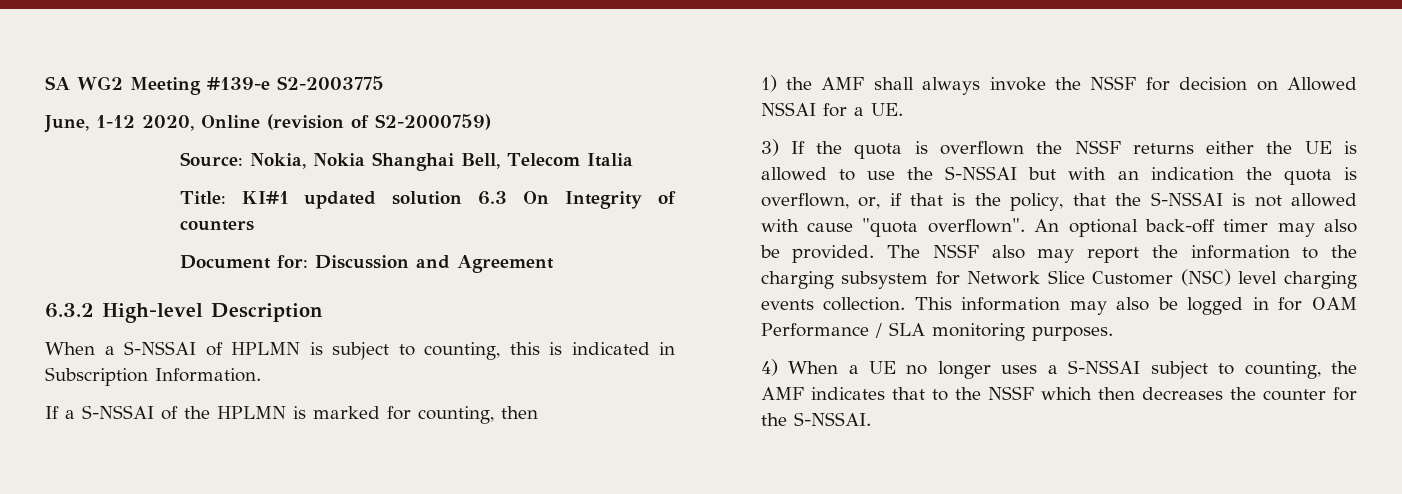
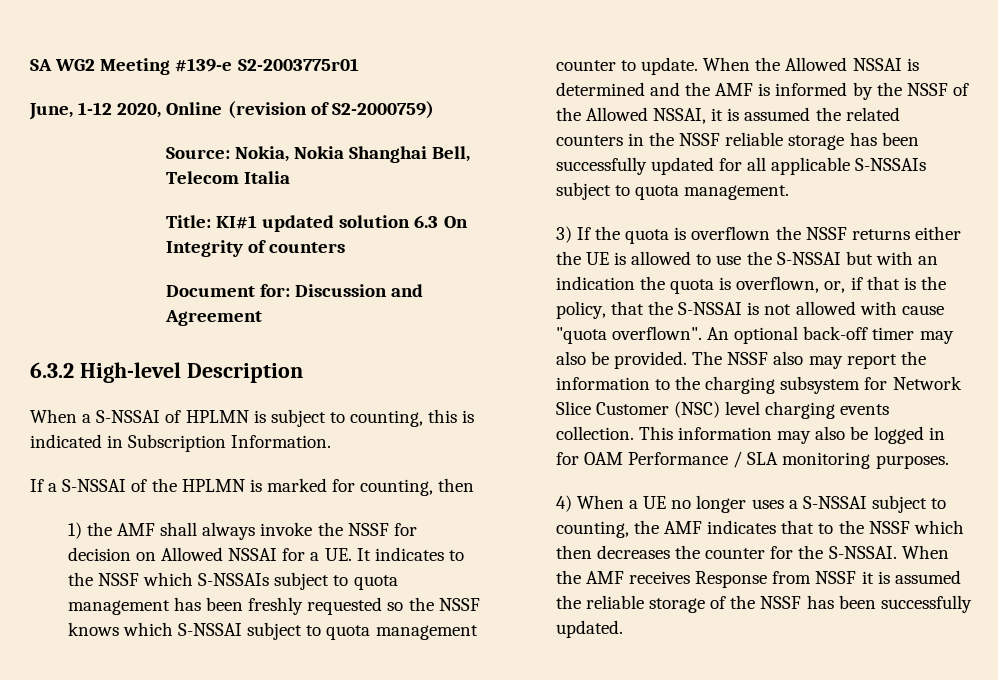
[277,76,384,90] S2-2003775 -> [237,58,359,71] S2-2003775r01
(903, 109) none -> [356,547,464,561] [67,572,398,590] [67,597,480,615] [67,622,478,640] [555,57,919,75] [555,82,969,100] [555,107,900,124] [555,132,919,150] [555,157,927,175] [555,182,790,200] It indicates to the NSSF which S-NSSAIs subject to quota management has been freshly requested so the NSSF knows which S-NSSAI subject to quota management counter to update. When the Allowed NSSAI is determined and the AMF is informed by the NSSF of the Allowed NSSAI, it is assumed the related counters in the NSSF reliable storage has been successfully updated for all applicable S-NSSAIs subject to quota management.
(871, 419) none -> [901,545,949,559] [555,570,961,588] [555,595,972,613] [555,620,623,638] When the AMF receives Response from NSSF it is assumed the reliable storage of the NSSF has been successfully updated.

